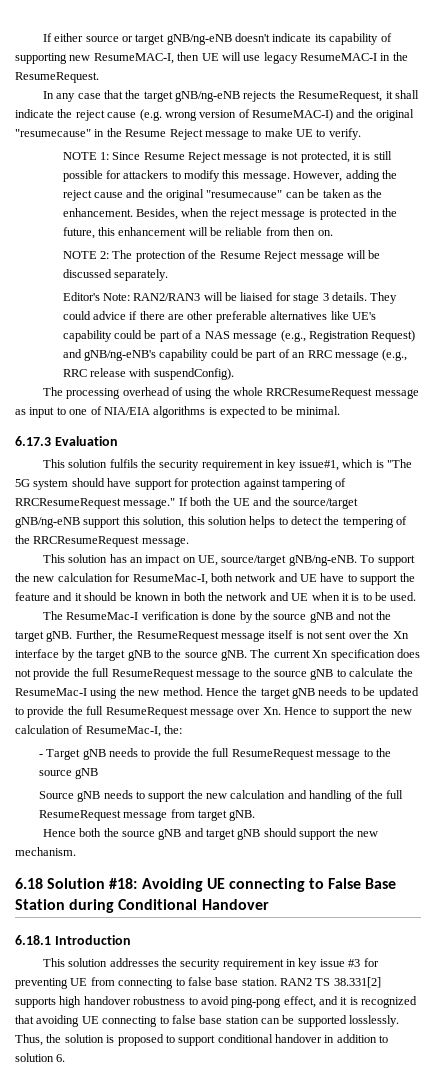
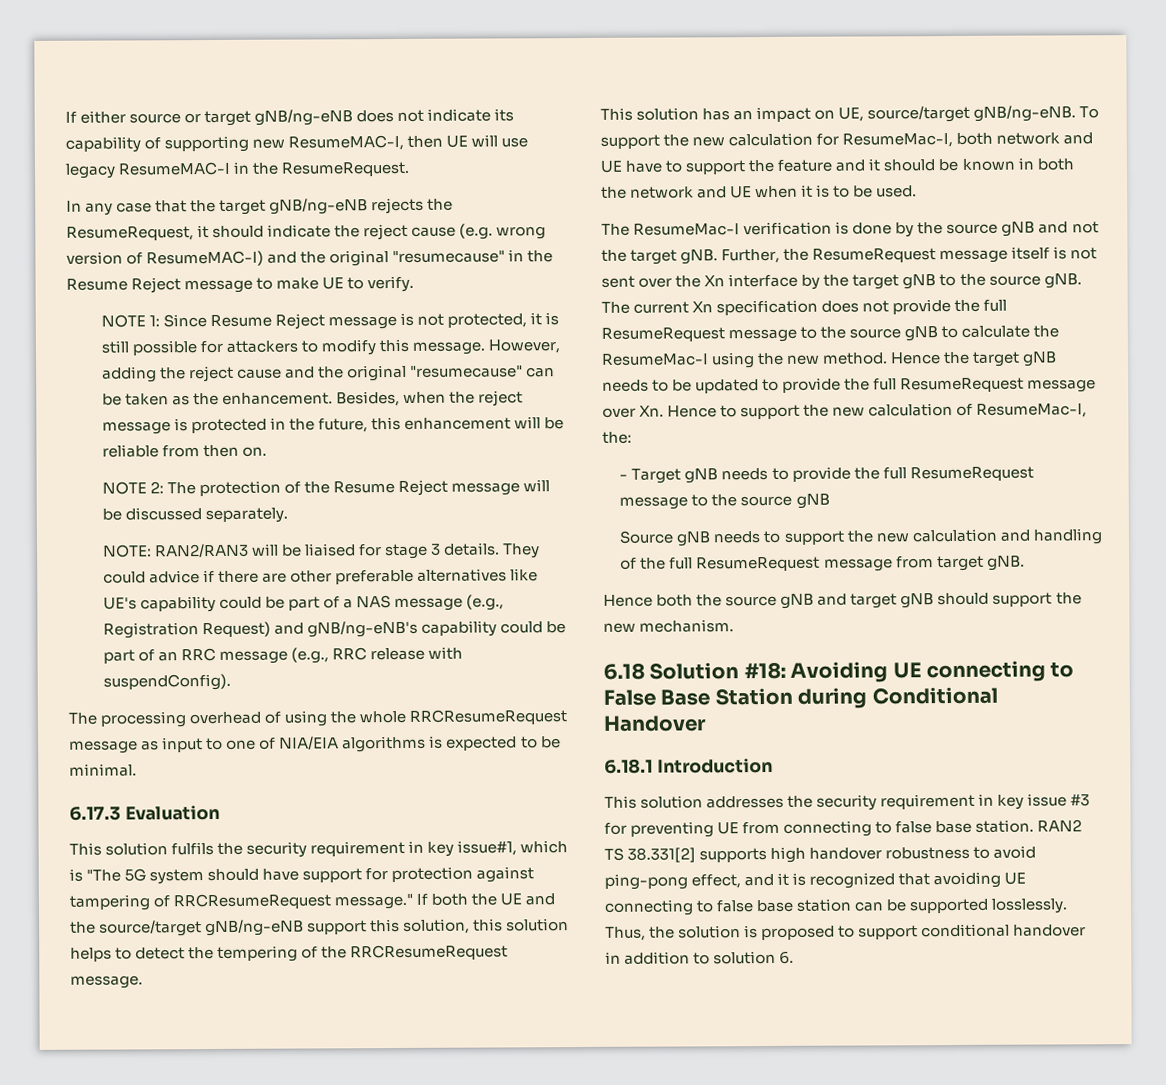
[235,33,271,42] doesn't -> [356,109,425,123] does not
[394,90,419,99] shall -> [212,225,265,239] should
[62,292,130,301] Editor's Note: -> [102,544,152,558] NOTE:

